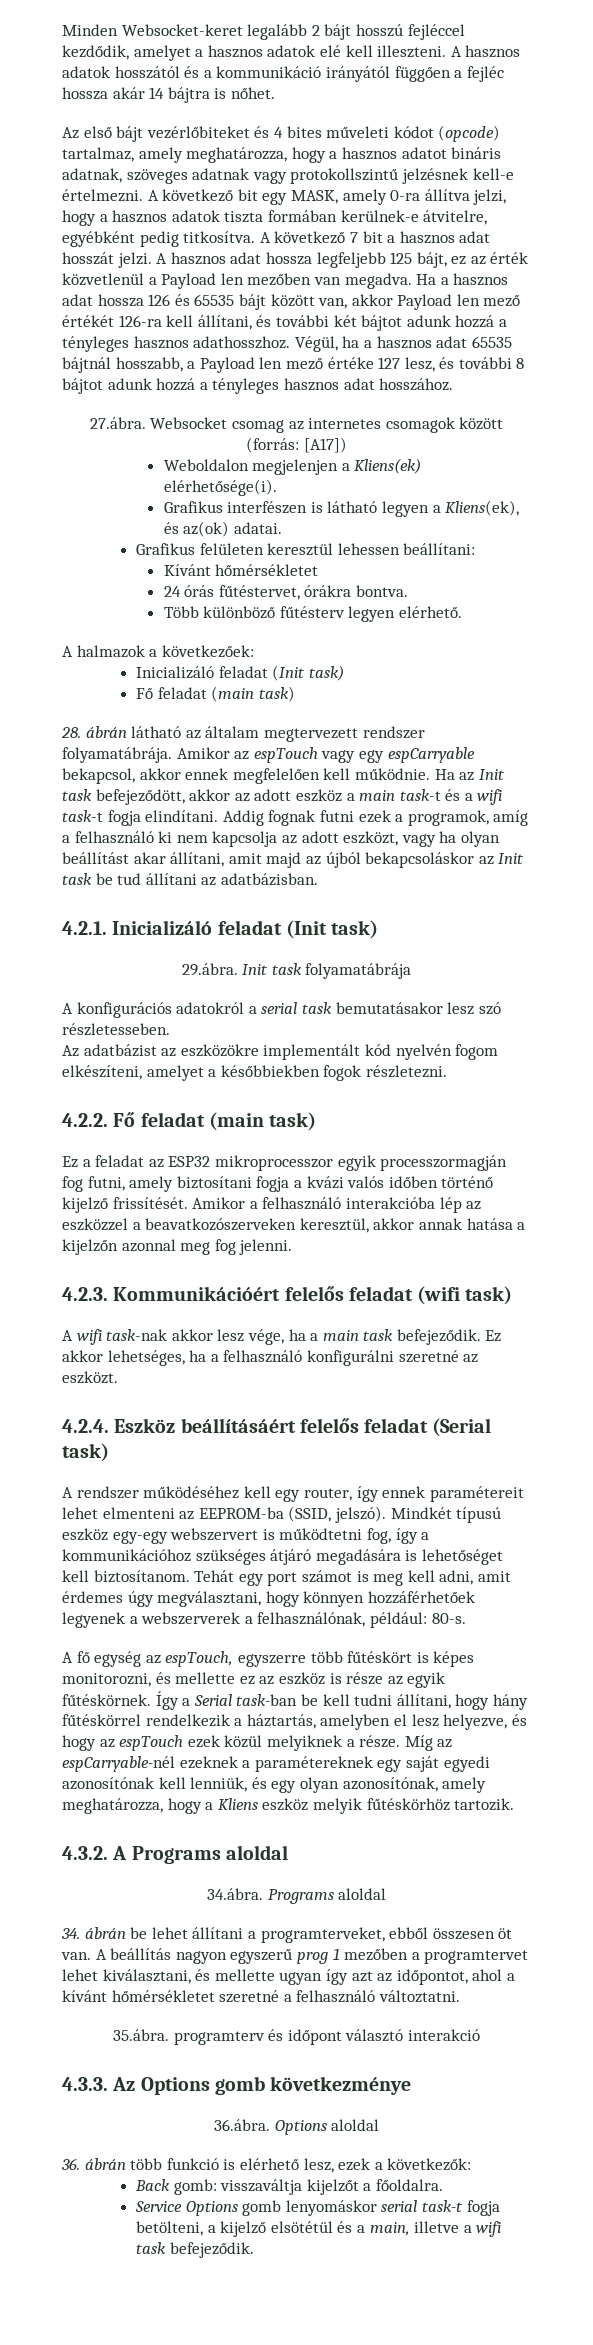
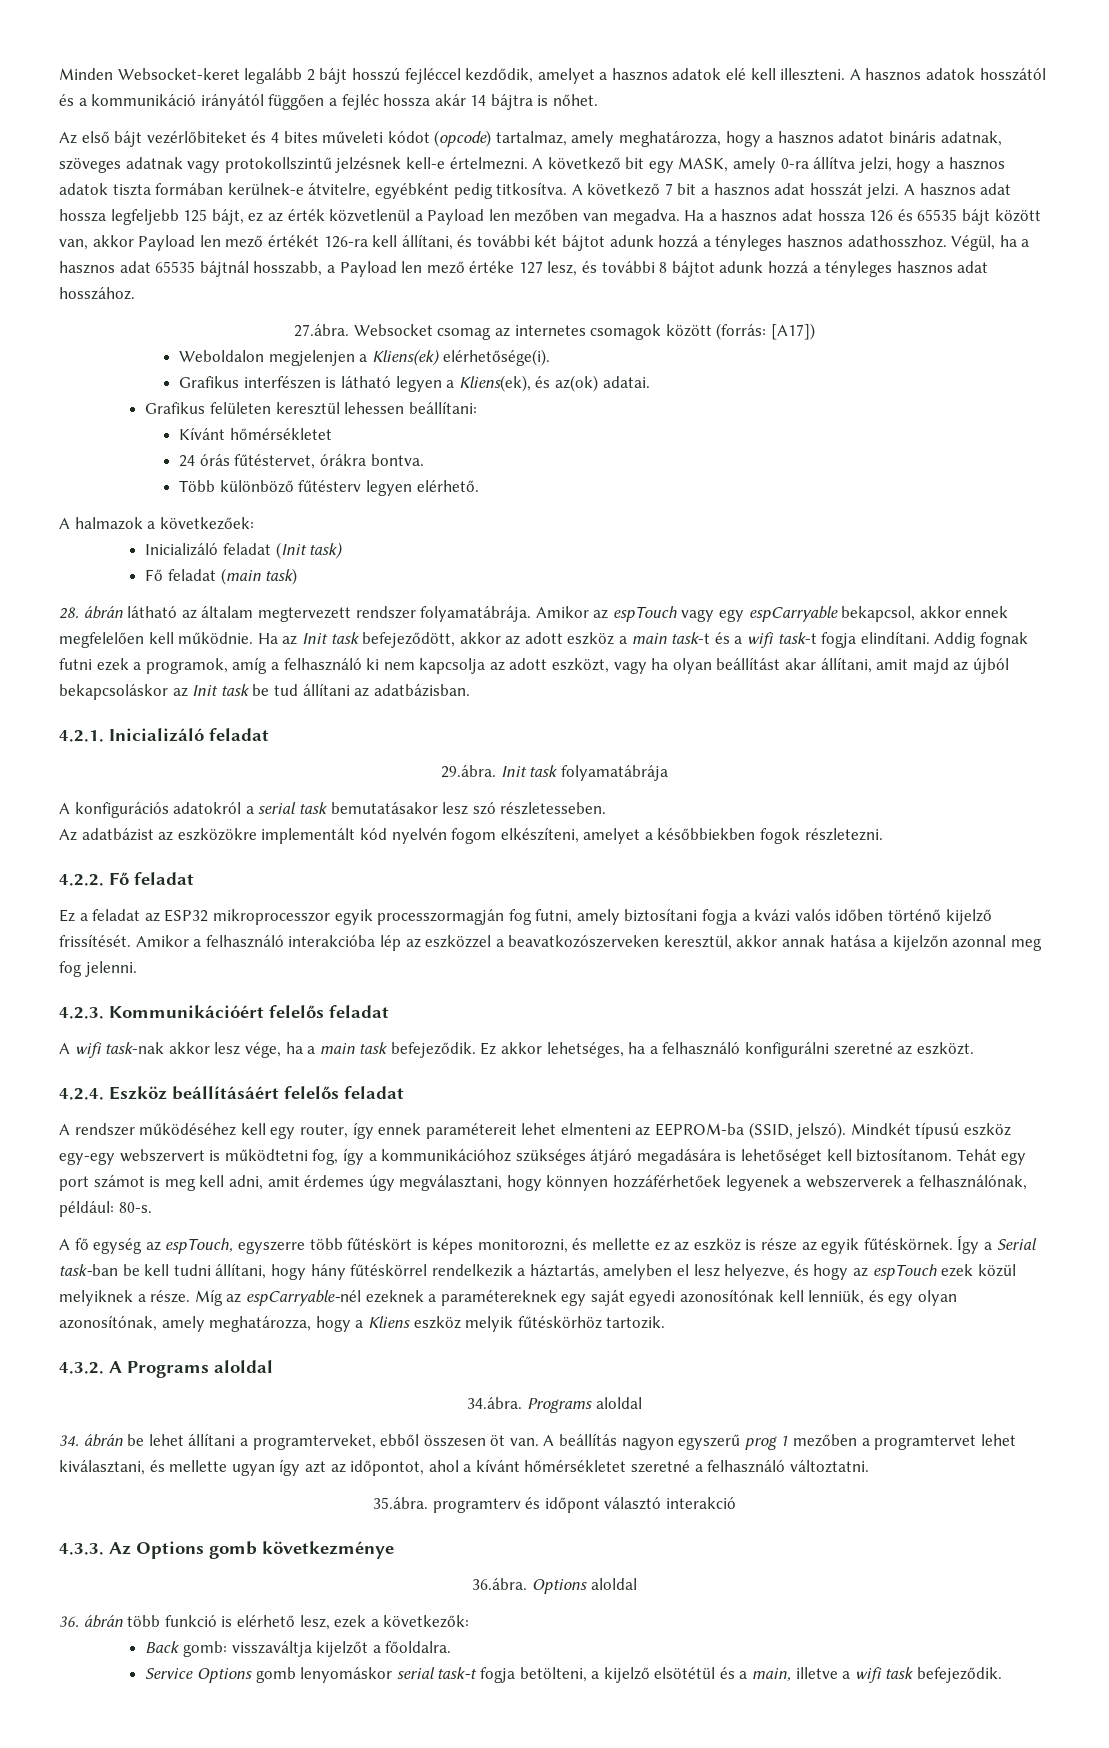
[285,920,379,939] (Init task) -> (269, 734) none
[208,1112,317,1131] (main task) -> (194, 878) none
[417,1286,513,1305] (wifi task) -> (389, 1011) none
[432,1418,492,1437] [62,1443,109,1462] (Serial task) -> (404, 1092) none

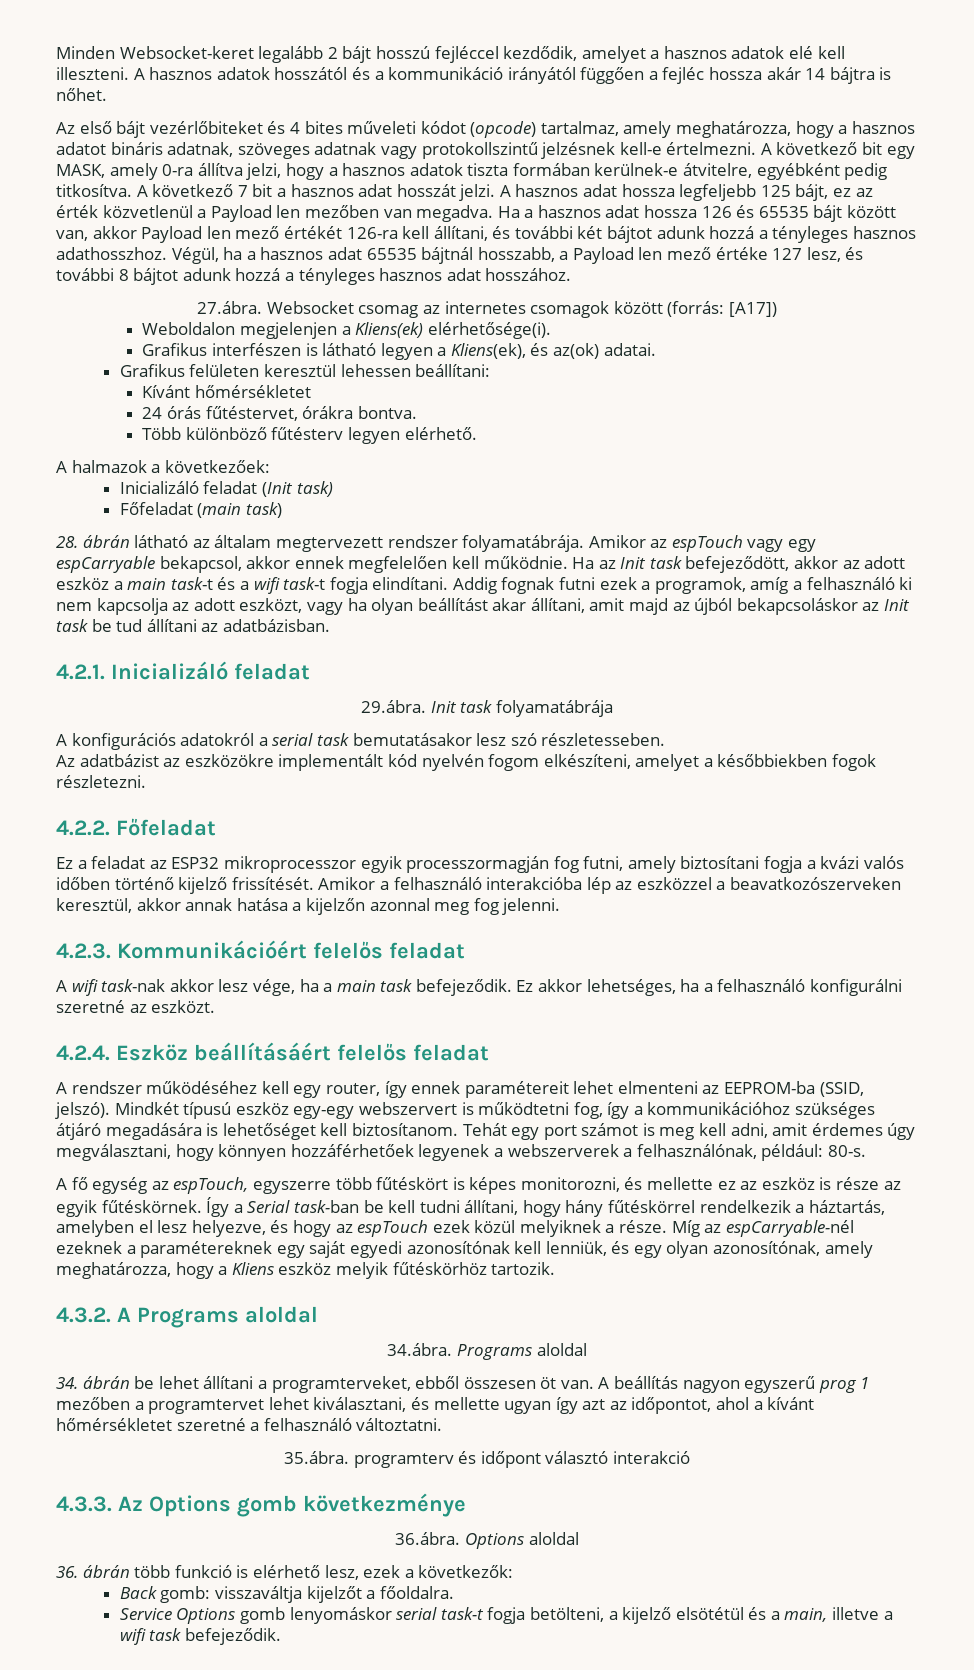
[145,569,216,581] Fő feladat -> [119,502,193,515] Főfeladat
[109,872,194,885] Fő feladat -> [116,818,216,836] Főfeladat

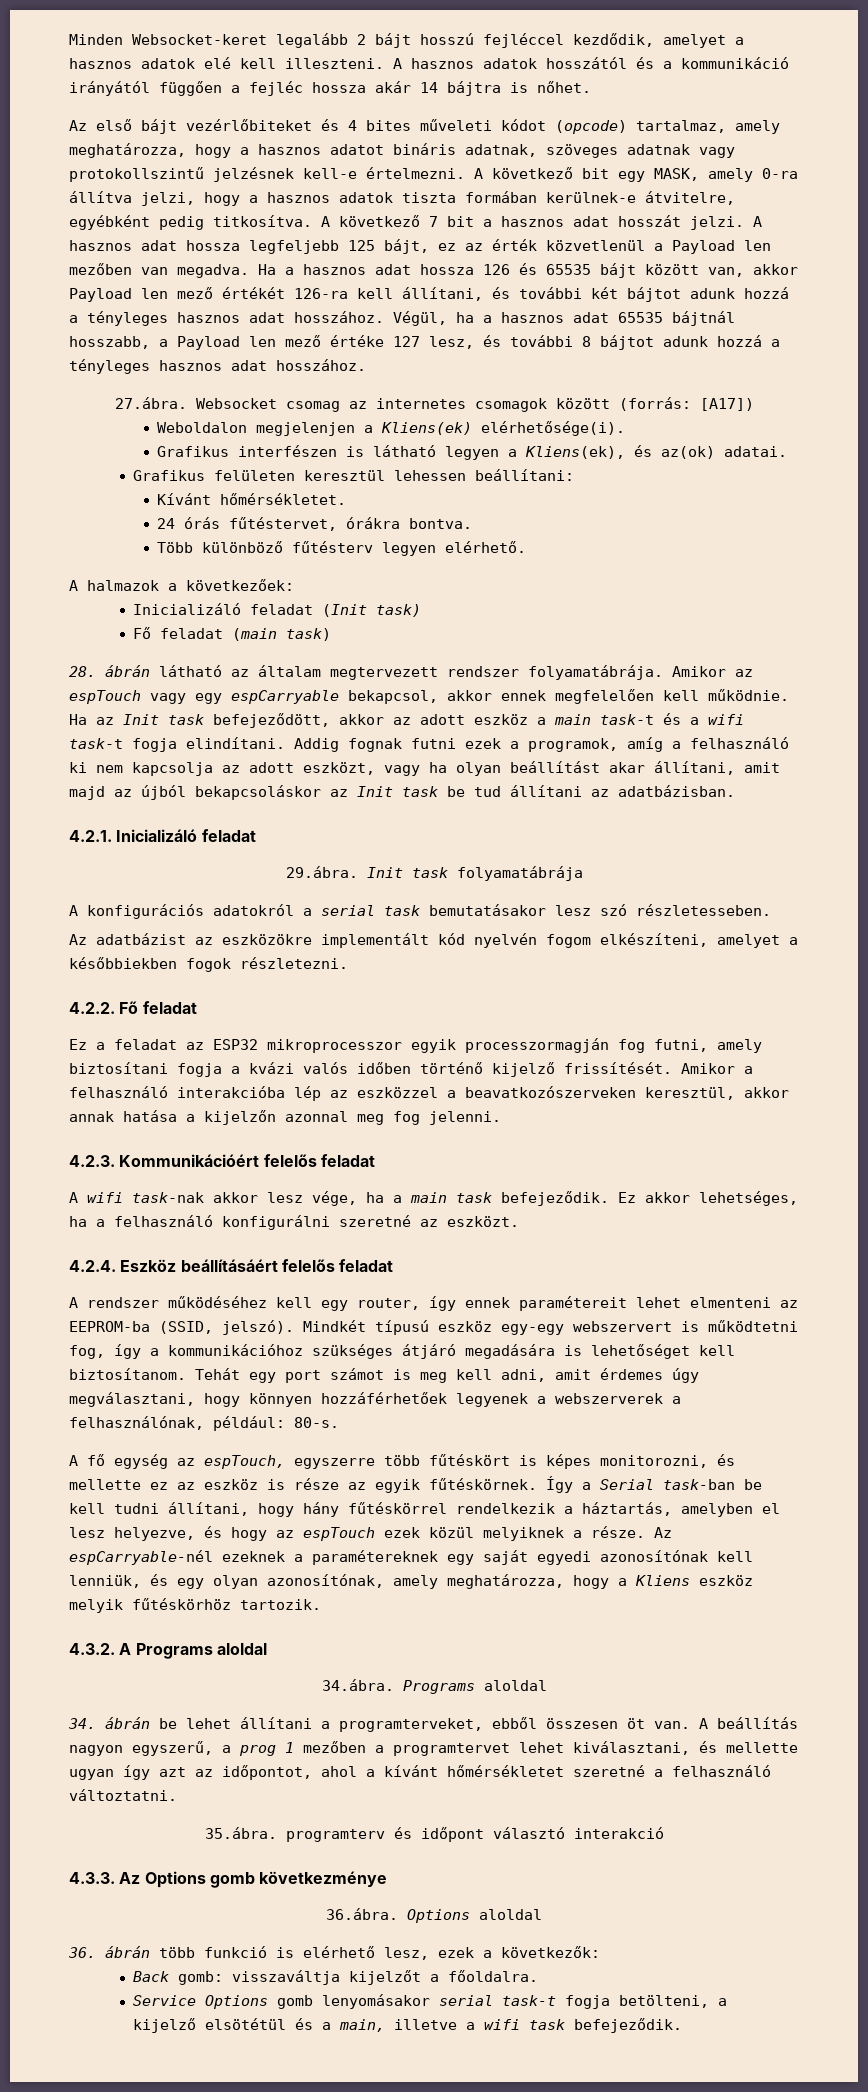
[56,247,167,260] adathosszhoz. -> [249,311,384,323] adat hosszához.
[194,385,311,398] hőmérsékletet -> [220,493,347,505] hőmérsékletet.
[119,502,193,515] Főfeladat -> [133,627,224,639] Fő feladat
[116,818,216,836] Főfeladat -> [119,1001,197,1014] Fő feladat
[671,1220,722,1237] Míg az -> [654,1527,672,1538] Az
[744,1376,816,1393] egyszerű -> [132,1741,231,1756] egyszerű, a
[289,1607,392,1624] lenyomáskor -> [322,1994,431,2009] lenyomásakor

